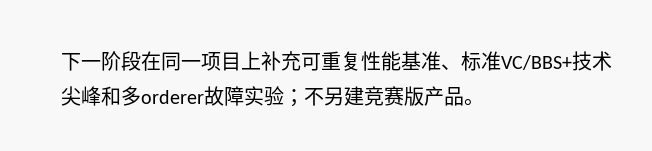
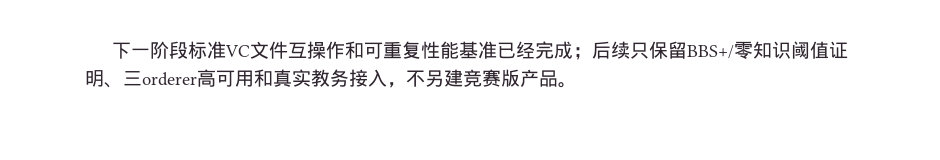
[141,51,612,71] [61,86,304,107] 在同一项目上补充可重复性能基准、标准VC/BBS+技术尖峰和多orderer故障实验； -> [187,41,848,60] [85,69,406,88] 标准VC文件互操作和可重复性能基准已经完成；后续只保留BBS+/零知识阈值证明、三orderer高可用和真实教务接入，

